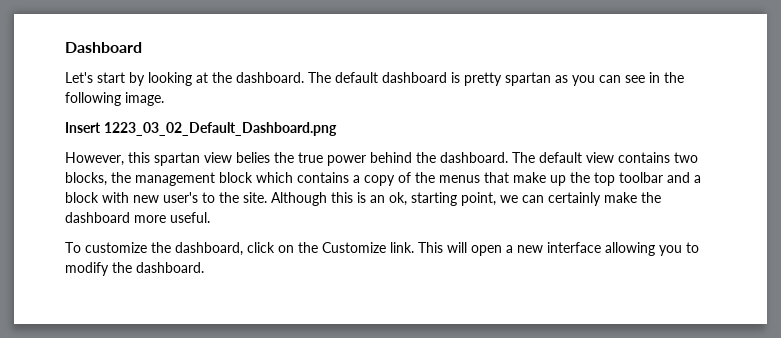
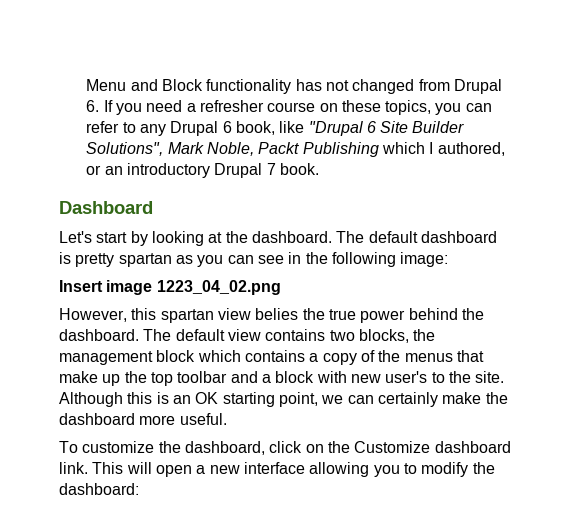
(65, 47) none -> [86,79,502,94] [86,100,492,115] [86,121,465,136] [86,142,505,157] [86,163,319,178] Menu and Block functionality has not changed from Drupal 6. If you need a refresher course on these topics, you can refer to any Drupal 6 book, like "Drupal 6 Site Builder Solutions", Mark Noble, Packt Publishing which I authored, or an introductory Drupal 7 book. //
[125,92,164,106] image. -> [400,252,449,267] image:
[104,122,337,136] 1223_03_02_Default_Dashboard.png -> [106,280,281,295] image 1223_04_02.png
[389,192,407,206] ok, -> [195,392,219,404] OK
(386, 247) none -> [434,441,511,453] dashboard
[136,262,204,273] dashboard. -> [59,483,139,495] dashboard:

